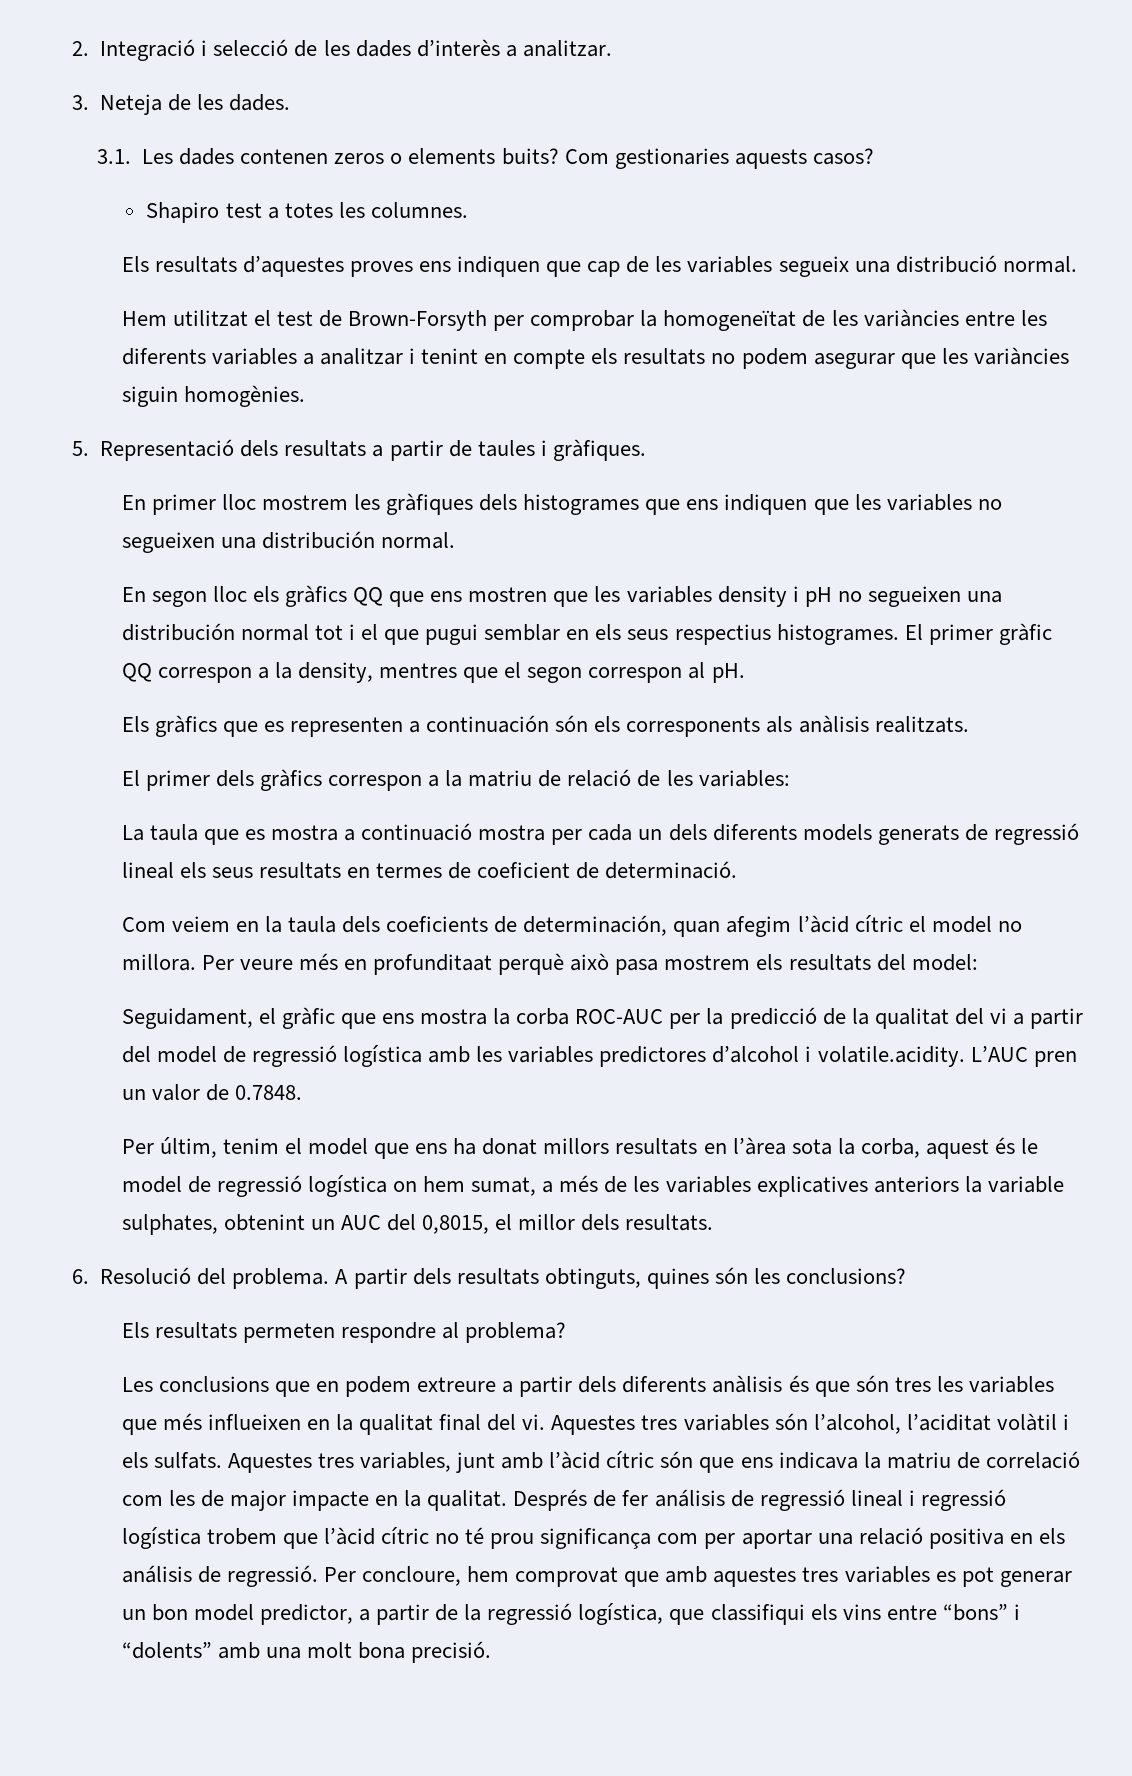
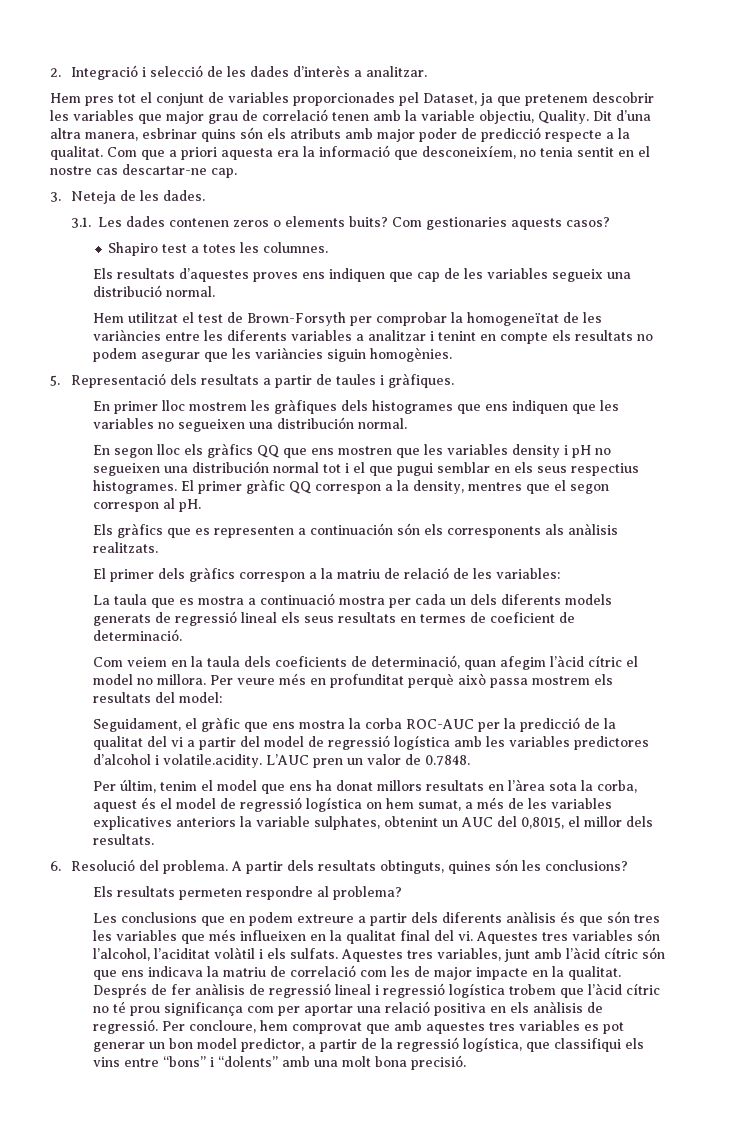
(612, 48) none -> [50,92,654,106] [50,109,651,124] [50,127,630,142] [50,145,650,160] [50,164,237,178] // Hem pres tot el conjunt de variables proporcionades pel Dataset, ja que pretenem descobrir les variables que major grau de correlació tenen amb la variable objectiu, Quality. Dit d’una altra manera, esbrinar quins són els atributs amb major poder de predicció respecte a la qualitat. Com que a priori aquesta era la informació que desconeixíem, no tenia sentit en el nostre cas descartar-ne cap.
[523,915,668,936] determinación, -> [370,655,460,669] determinació,
[373,954,493,975] profunditaat -> [329,674,404,688] profunditat
[615,959,659,975] pasa -> [489,678,528,688] passa
[1021,1138,1039,1154] le -> [159,798,172,809] el
[654,1489,725,1507] análisis -> [194,983,245,995] anàlisis
[121,1565,192,1583] análisis -> [532,1001,583,1013] anàlisis

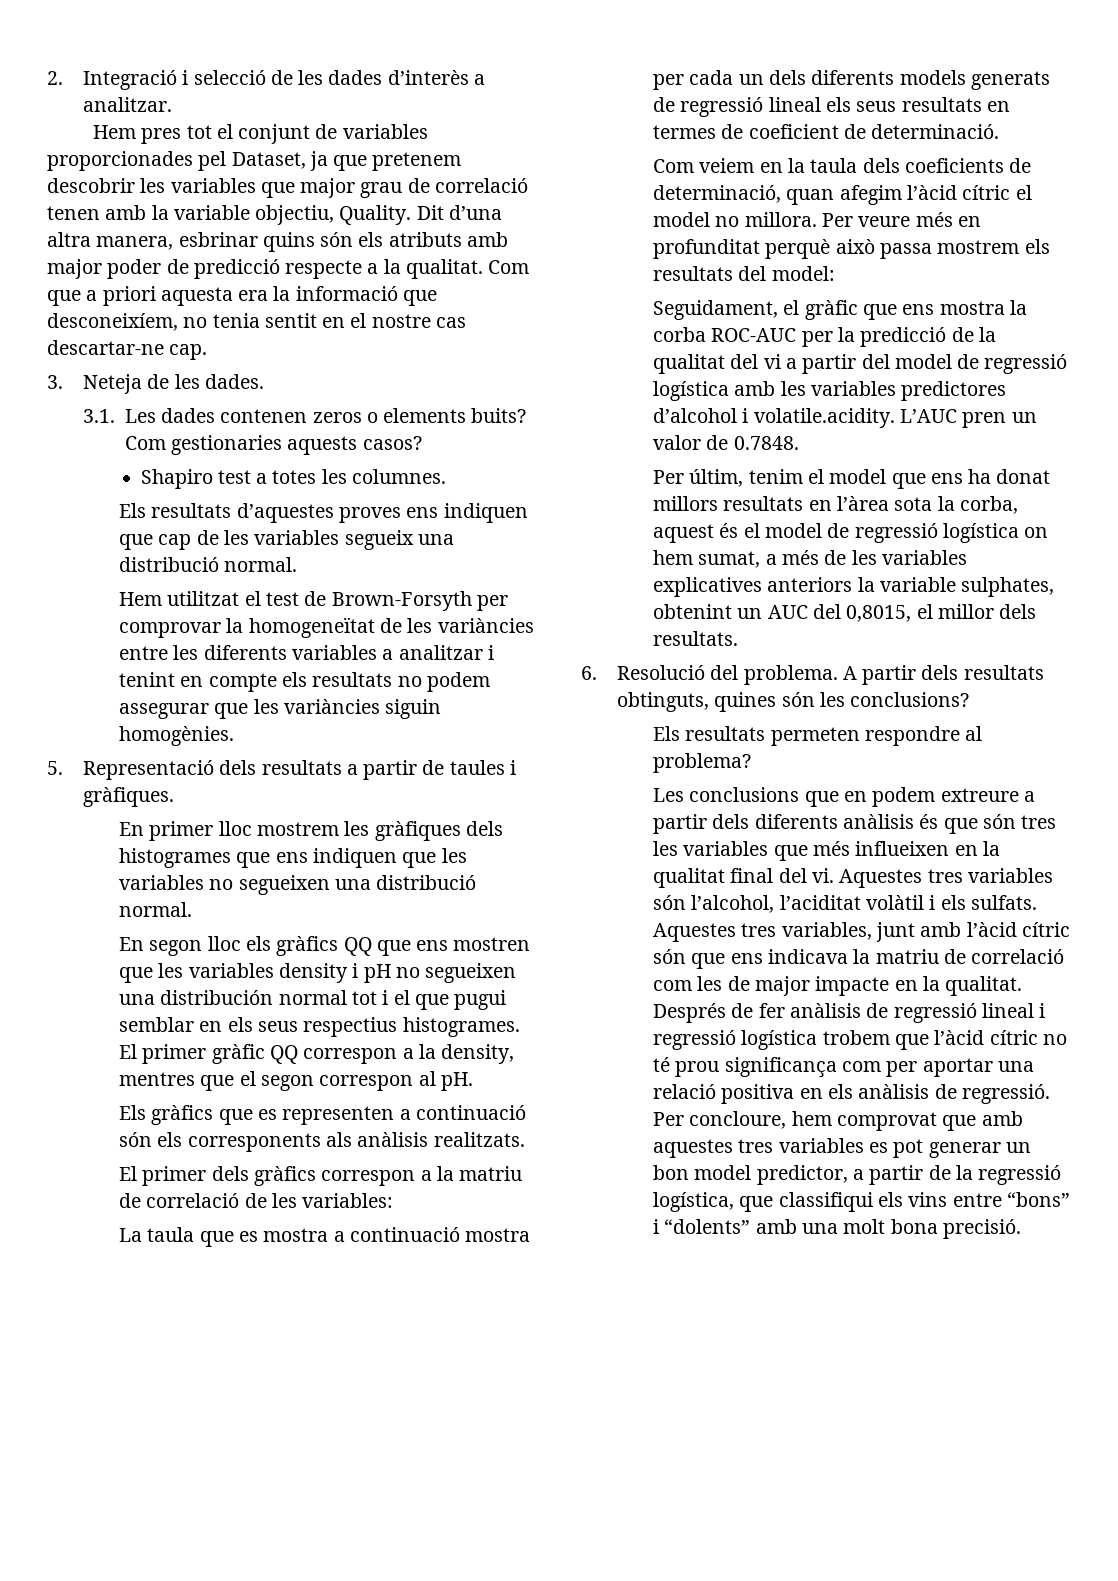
[375,312,447,326] comprobar -> [119,622,222,638] comprovar
[140,352,200,362] asegurar -> [119,703,210,719] assegurar
[276,417,354,429] distribución -> [376,875,477,890] distribució
[309,523,393,535] continuación -> [415,1105,526,1120] continuació
[403,567,449,579] relació -> [146,1193,240,1208] correlació

